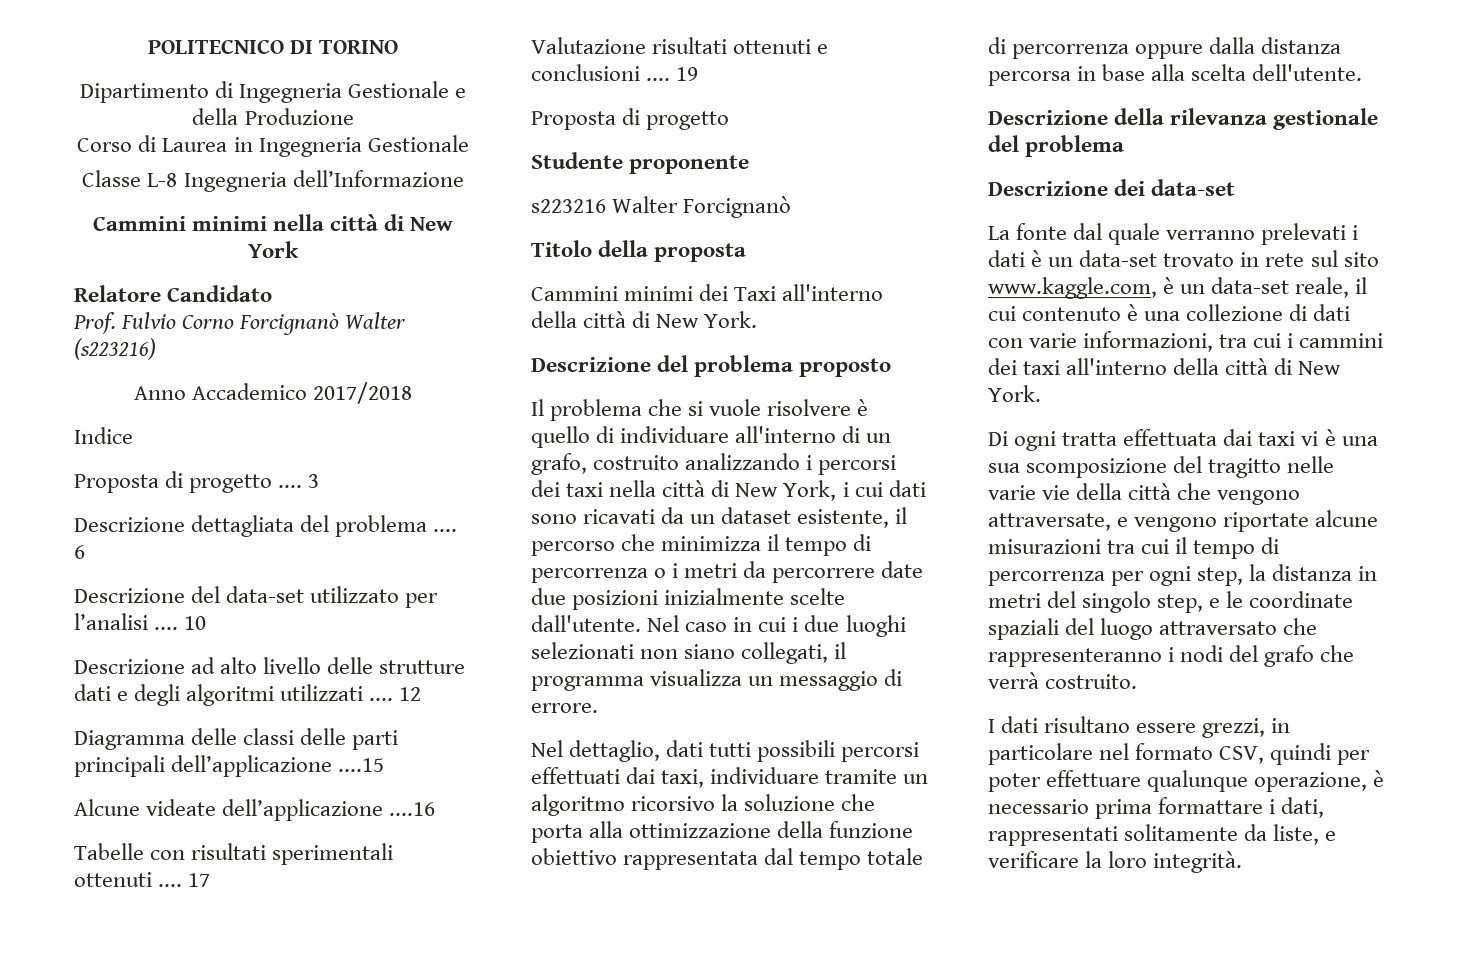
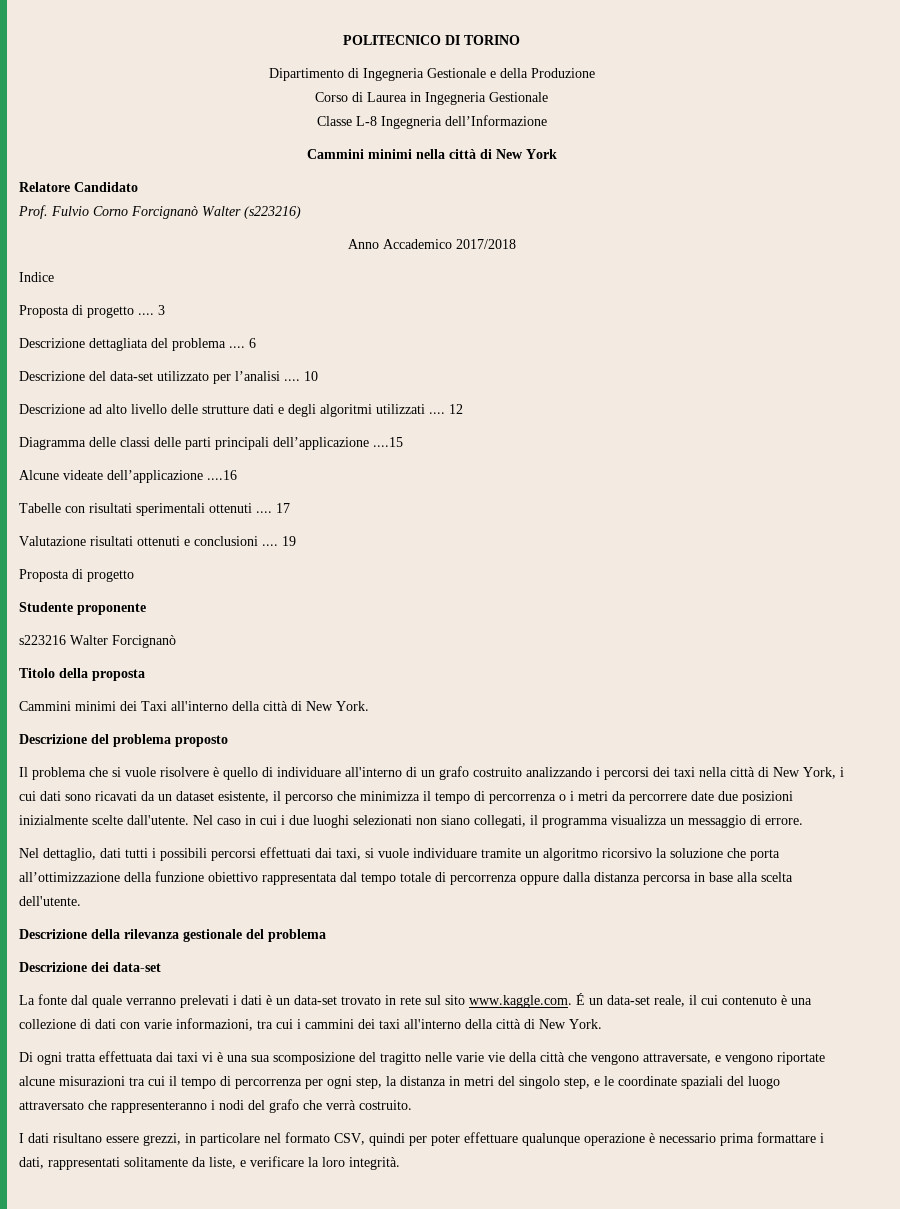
[531,453,587,475] grafo, -> [439,766,469,780] grafo
(752, 749) none -> [152,848,156,858] i
(705, 778) none -> [365,848,409,858] si vuole
[589,821,772,838] alla ottimizzazione -> [19,872,120,882] all’ottimizzazione
[988,277,1175,299] www.kaggle.com, è -> [469,993,585,1008] www.kaggle.com. É
[1254,772,1368,792] operazione, -> [584,1133,645,1146] operazione

